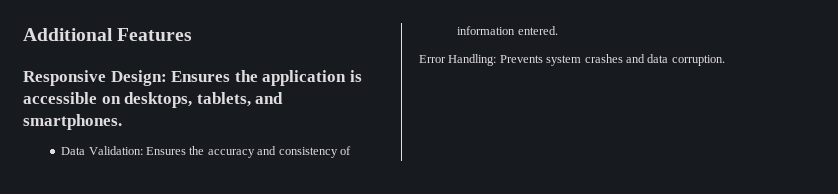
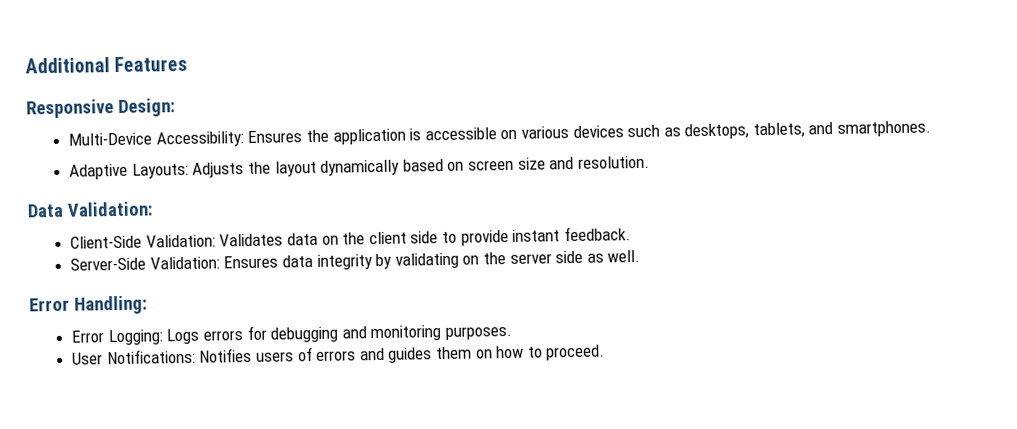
(167, 78) none -> [68,131,244,148] // Multi-Device Accessibility:
(121, 100) none -> [520,124,681,139] various devices such as
[61,146,351,158] [457,26,558,35] [419,54,725,66] Data Validation: Ensures the accuracy and consistency of information entered. // Error Handling: Prevents system crashes and data corruption. -> [69,155,650,180] [27,201,153,218] [70,226,631,249] [70,249,641,271] [29,295,148,315] [71,325,512,346] [72,344,606,365] Adaptive Layouts: Adjusts the layout dynamically based on screen size and resolution. // Data Validation: // Client-Side Validation: Validates data on the client side to provide instant feedback. // Server-Side Validation: Ensures data integrity by validating on the server side as well. // Error Handling: // Error Logging: Logs errors for debugging and monitoring purposes. // User Notifications: Notifies users of errors and guides them on how to proceed.

